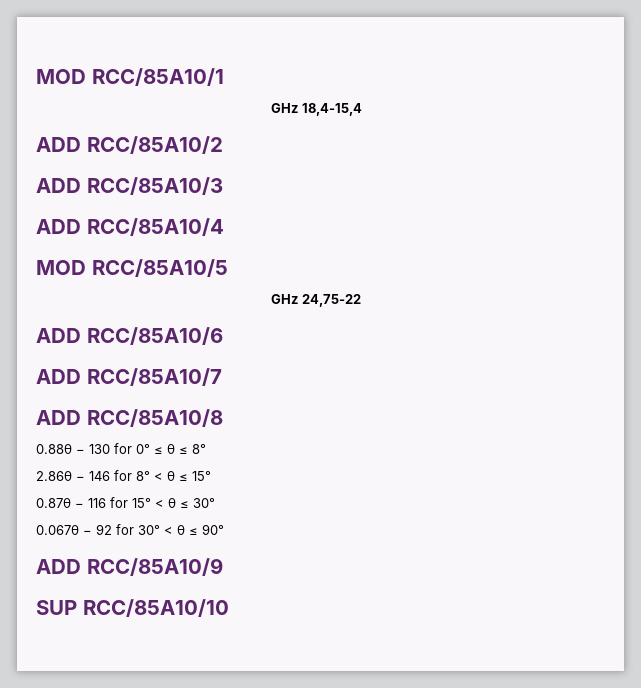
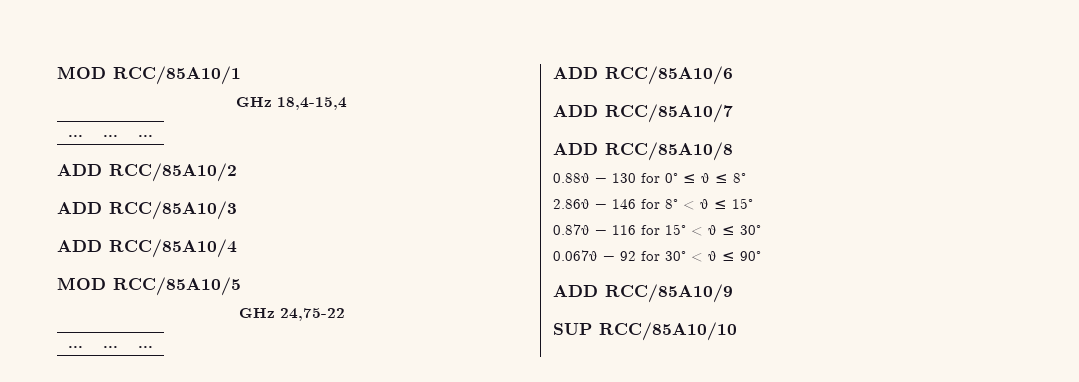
(362, 109) none -> [67,135,83,137] [102,135,118,137] [138,135,153,137] // ... | ... | ...
(361, 300) none -> [67,346,83,348] [102,346,118,348] [138,346,153,348] // ... | ... | ...

